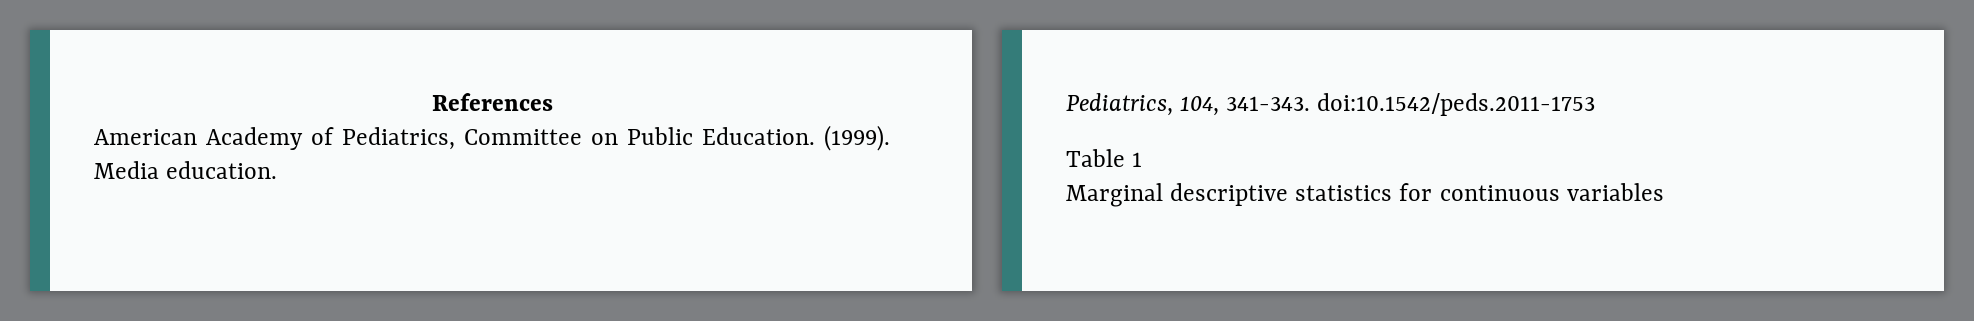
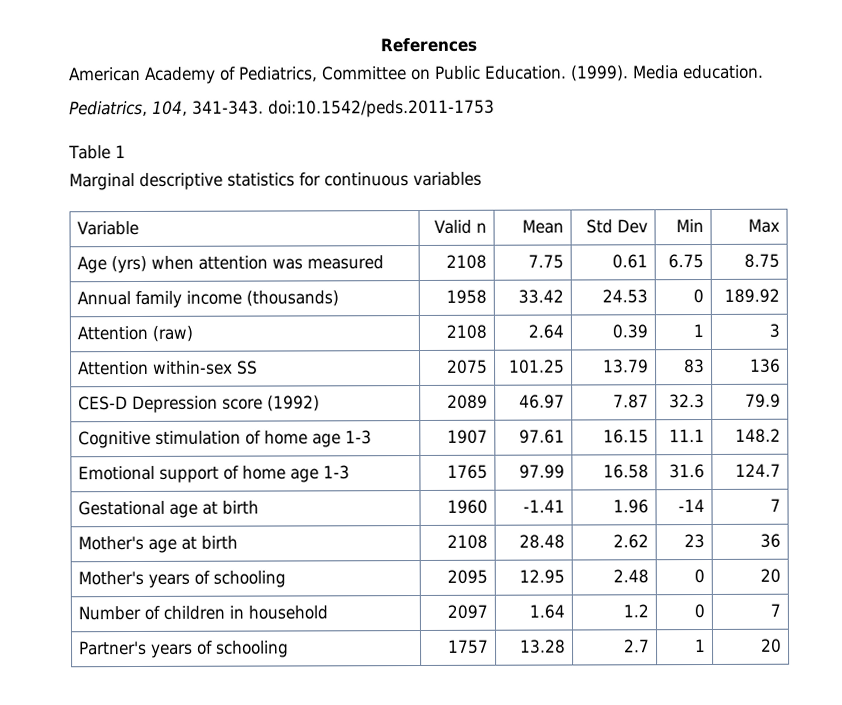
(1664, 192) none -> [76,220,139,236] [434,219,488,234] [522,219,565,234] [586,219,649,234] [676,219,705,233] [748,218,781,233] [76,255,384,274] [446,254,488,269] [528,254,565,269] [612,254,649,269] [668,254,705,269] [744,253,781,268] [76,290,339,308] [446,289,488,304] [518,289,565,304] [602,289,649,304] [693,289,705,304] [724,288,781,303] [76,325,193,342] [446,324,488,339] [528,324,565,339] [612,324,649,339] [693,324,705,338] [769,323,781,338] [77,360,258,376] [447,359,489,374] [509,359,566,374] [603,359,650,374] [684,359,706,374] [750,358,782,373] [77,395,320,414] [447,394,489,409] [519,394,566,409] [613,394,650,409] [669,394,706,409] [745,393,782,408] [77,430,372,449] [447,429,489,444] [519,429,566,444] [603,429,650,444] [669,429,706,443] [735,428,782,443] [77,465,350,483] [447,464,489,479] [519,464,566,479] [603,464,650,479] [669,464,706,479] [735,463,782,477] [77,500,259,518] [447,499,489,514] [523,499,566,513] [613,499,650,514] [678,499,706,513] [770,498,782,512] [77,535,238,553] [447,534,489,549] [519,534,566,549] [613,534,650,549] [684,534,706,549] [760,533,782,548] [77,570,286,588] [447,569,489,584] [519,569,566,584] [613,569,650,584] [694,569,706,584] [760,568,782,583] [77,605,328,621] [447,604,489,619] [529,604,566,619] [623,604,650,618] [694,604,706,619] [770,603,782,617] [78,640,289,658] [448,639,490,654] [520,639,567,654] [624,639,651,653] [695,639,707,653] [761,638,783,653] // Variable | Valid n | Mean | Std Dev | Min | Max // Age (yrs) when attention was measured | 2108 | 7.75 | 0.61 | 6.75 | 8.75 // Annual family income (thousands) | 1958 | 33.42 | 24.53 | 0 | 189.92 // Attention (raw) | 2108 | 2.64 | 0.39 | 1 | 3 // Attention within-sex SS | 2075 | 101.25 | 13.79 | 83 | 136 // CES-D Depression score (1992) | 2089 | 46.97 | 7.87 | 32.3 | 79.9 // Cognitive stimulation of home age 1-3 | 1907 | 97.61 | 16.15 | 11.1 | 148.2 // Emotional support of home age 1-3 | 1765 | 97.99 | 16.58 | 31.6 | 124.7 // Gestational age at birth | 1960 | -1.41 | 1.96 | -14 | 7 // Mother's age at birth | 2108 | 28.48 | 2.62 | 23 | 36 // Mother's years of schooling | 2095 | 12.95 | 2.48 | 0 | 20 // Number of children in household | 2097 | 1.64 | 1.2 | 0 | 7 // Partner's years of schooling | 1757 | 13.28 | 2.7 | 1 | 20

